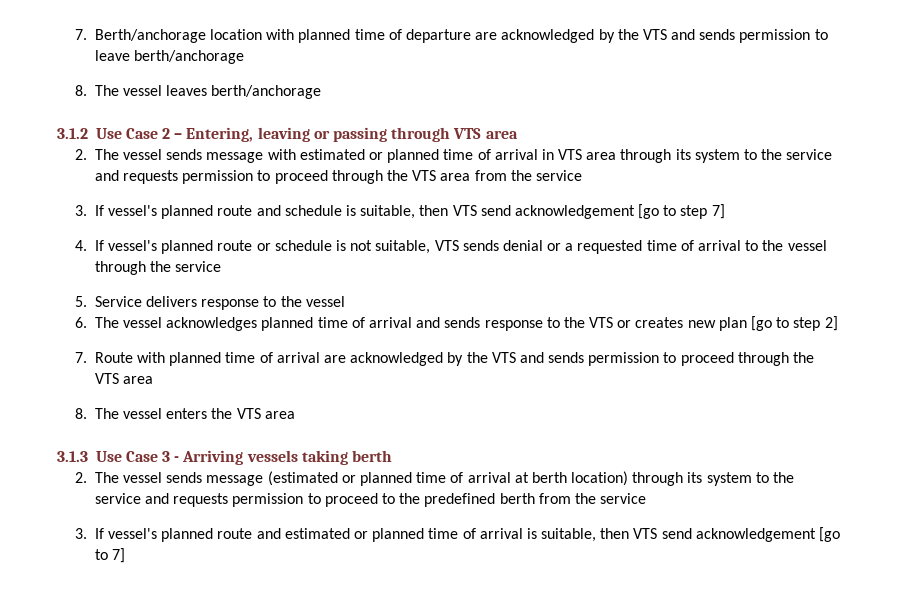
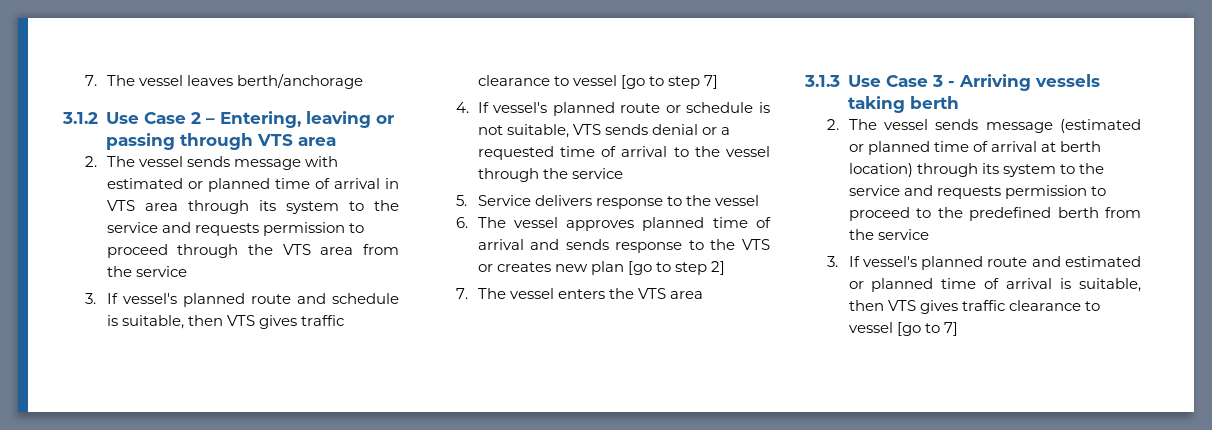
[75,29,828,43] [94,50,245,64] [75,85,88,96] 7. Berth/anchorage location with planned time of departure are acknowledged by the VTS and sends permission to leave berth/anchorage // 8. -> [84,75,97,86] 7.
[480,205,635,219] send acknowledgement -> [258,315,344,329] [477,75,617,86] gives traffic clearance to vessel
[166,317,258,331] acknowledges -> [566,220,635,231] approves
[94,352,814,366] [94,373,154,384] [75,408,88,419] Route with planned time of arrival are acknowledged by the VTS and sends permission to proceed through the VTS area // 8. -> (468, 293) none
[661,528,816,542] send acknowledgement -> [919,300,1100,314] [848,322,893,333] gives traffic clearance to vessel

